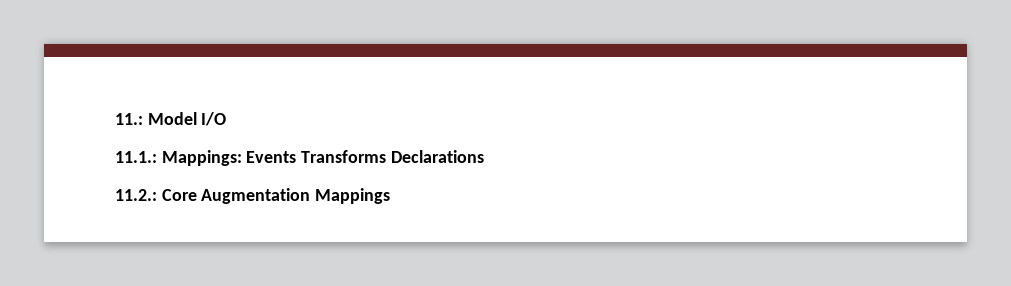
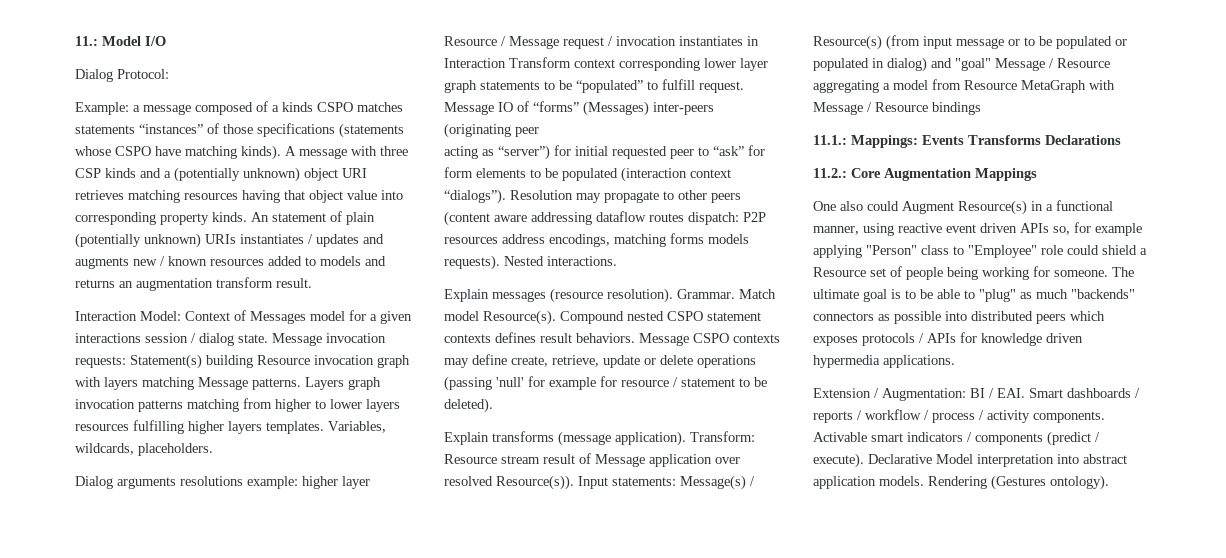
(227, 119) none -> [75,69,169,82] [75,101,403,115] [75,123,404,138] [75,145,408,160] [75,167,367,182] [75,190,403,203] [75,211,375,225] [75,233,384,248] [75,256,386,269] [75,277,312,291] [75,310,412,324] [75,333,386,346] [75,354,410,369] [75,377,381,390] [75,398,400,412] [75,420,386,434] [75,443,213,456] [75,476,370,489] [444,36,759,49] [444,57,768,71] [444,79,744,93] [444,101,714,116] [444,123,539,138] [444,145,765,160] [444,167,731,182] [444,189,741,204] [444,211,766,226] [444,233,749,247] [444,255,617,270] [444,288,776,303] [444,310,761,325] [444,332,780,346] [444,354,756,368] [444,376,767,391] [444,398,493,413] [444,431,755,446] [444,453,740,467] [444,475,755,490] [813,35,1127,50] [813,57,1110,72] [813,79,1115,93] [813,102,981,115] // Dialog Protocol: // Example: a message composed of a kinds CSPO matches statements “instances” of those specifications (statements whose CSPO have matching kinds). A message with three CSP kinds and a (potentially unknown) object URI retrieves matching resources having that object value into corresponding property kinds. An statement of plain (potentially unknown) URIs instantiates / updates and augments new / known resources added to models and returns an augmentation transform result. // Interaction Model: Context of Messages model for a given interactions session / dialog state. Message invocation requests: Statement(s) building Resource invocation graph with layers matching Message patterns. Layers graph invocation patterns matching from higher to lower layers resources fulfilling higher layers templates. Variables, wildcards, placeholders. // Dialog arguments resolutions example: higher layer Resource / Message request / invocation instantiates in Interaction Transform context corresponding lower layer graph statements to be “populated” to fulfill request. Message IO of “forms” (Messages) inter-peers (originating peer // acting as “server”) for initial requested peer to “ask” for form elements to be populated (interaction context “dialogs”). Resolution may propagate to other peers (content aware addressing dataflow routes dispatch: P2P resources address encodings, matching forms models requests). Nested interactions. // Explain messages (resource resolution). Grammar. Match model Resource(s). Compound nested CSPO statement contexts defines result behaviors. Message CSPO contexts may define create, retrieve, update or delete operations (passing 'null' for example for resource / statement to be deleted). // Explain transforms (message application). Transform: Resource stream result of Message application over resolved Resource(s)). Input statements: Message(s) / Resource(s) (from input message or to be populated or populated in dialog) and "goal" Message / Resource aggregating a model from Resource MetaGraph with Message / Resource bindings
(391, 196) none -> [813,200,1113,215] [813,222,1142,236] [813,245,1147,258] [813,266,1134,280] [813,289,1135,302] [813,311,1105,324] [813,332,1083,346] [813,355,955,368] [813,388,1140,401] [813,409,1105,423] [813,431,1100,446] [813,453,1127,468] [813,475,1109,490] // One also could Augment Resource(s) in a functional manner, using reactive event driven APIs so, for example applying "Person" class to "Employee" role could shield a Resource set of people being working for someone. The ultimate goal is to be able to "plug" as much "backends" connectors as possible into distributed peers which exposes protocols / APIs for knowledge driven hypermedia applications. // Extension / Augmentation: BI / EAI. Smart dashboards / reports / workflow / process / activity components. Activable smart indicators / components (predict / execute). Declarative Model interpretation into abstract application models. Rendering (Gestures ontology).

